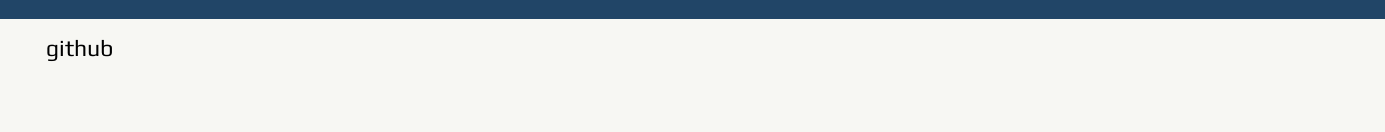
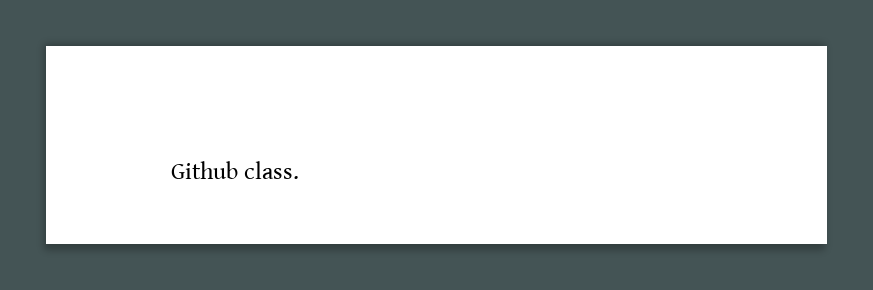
[46,39,113,62] github -> [171,161,300,179] Github class.

